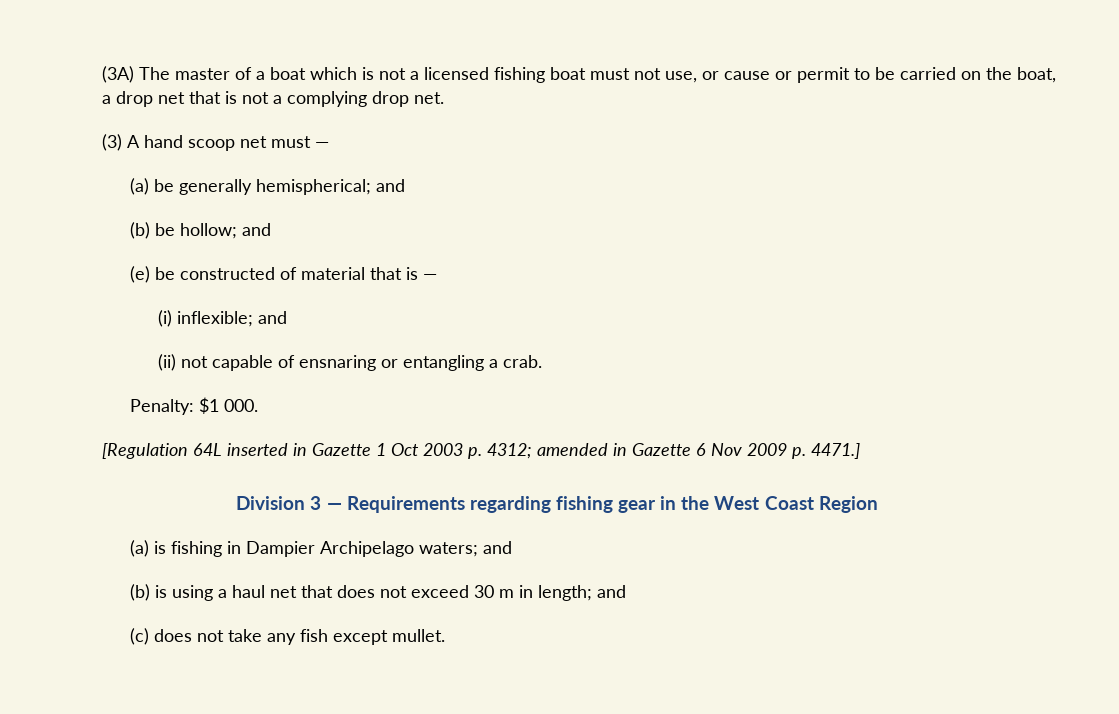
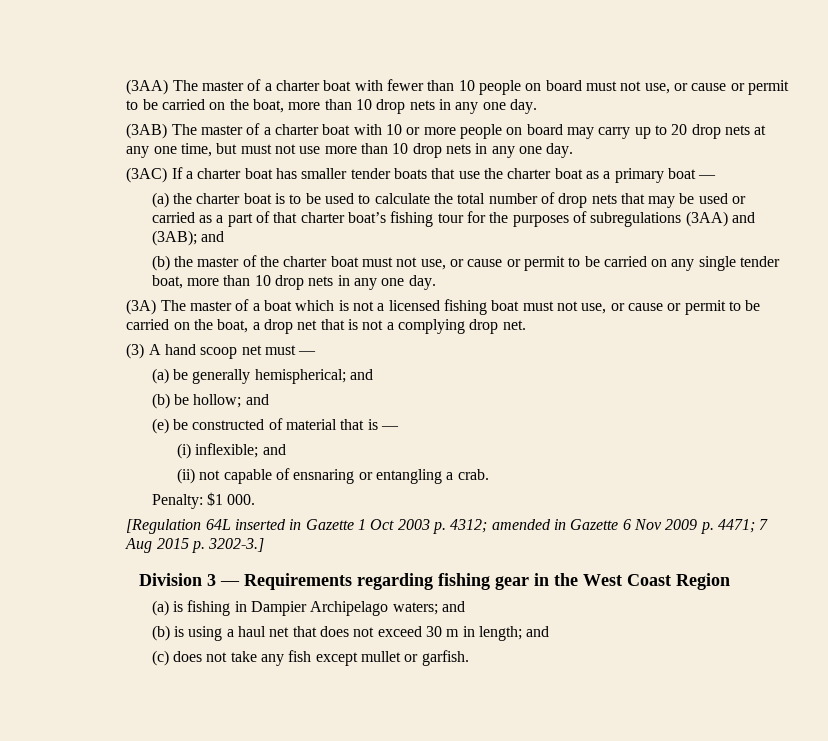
(102, 74) none -> [126,79,789,95] [126,99,537,114] [126,123,767,139] [126,143,574,158] [126,167,717,183] [151,192,747,208] [151,211,755,227] [151,230,225,246] [151,255,781,271] [151,275,436,290] (3AA) The master of a charter boat with fewer than 10 people on board must not use, or cause or permit to be carried on the boat, more than 10 drop nets in any one day. // (3AB) The master of a charter boat with 10 or more people on board may carry up to 20 drop nets at any one time, but must not use more than 10 drop nets in any one day. // (3AC) If a charter boat has smaller tender boats that use the charter boat as a primary boat — // (a) the charter boat is to be used to calculate the total number of drop nets that may be used or carried as a part of that charter boat’s fishing tour for the purposes of subregulations (3AA) and (3AB); and // (b) the master of the charter boat must not use, or cause or permit to be carried on any single tender boat, more than 10 drop nets in any one day. //
[811,443,861,459] 4471.] -> [717,519,769,533] [125,538,265,553] 4471; 7 Aug 2015 p. 3202-3.]
[392,629,446,642] mullet. -> [360,650,469,666] mullet or garfish.

